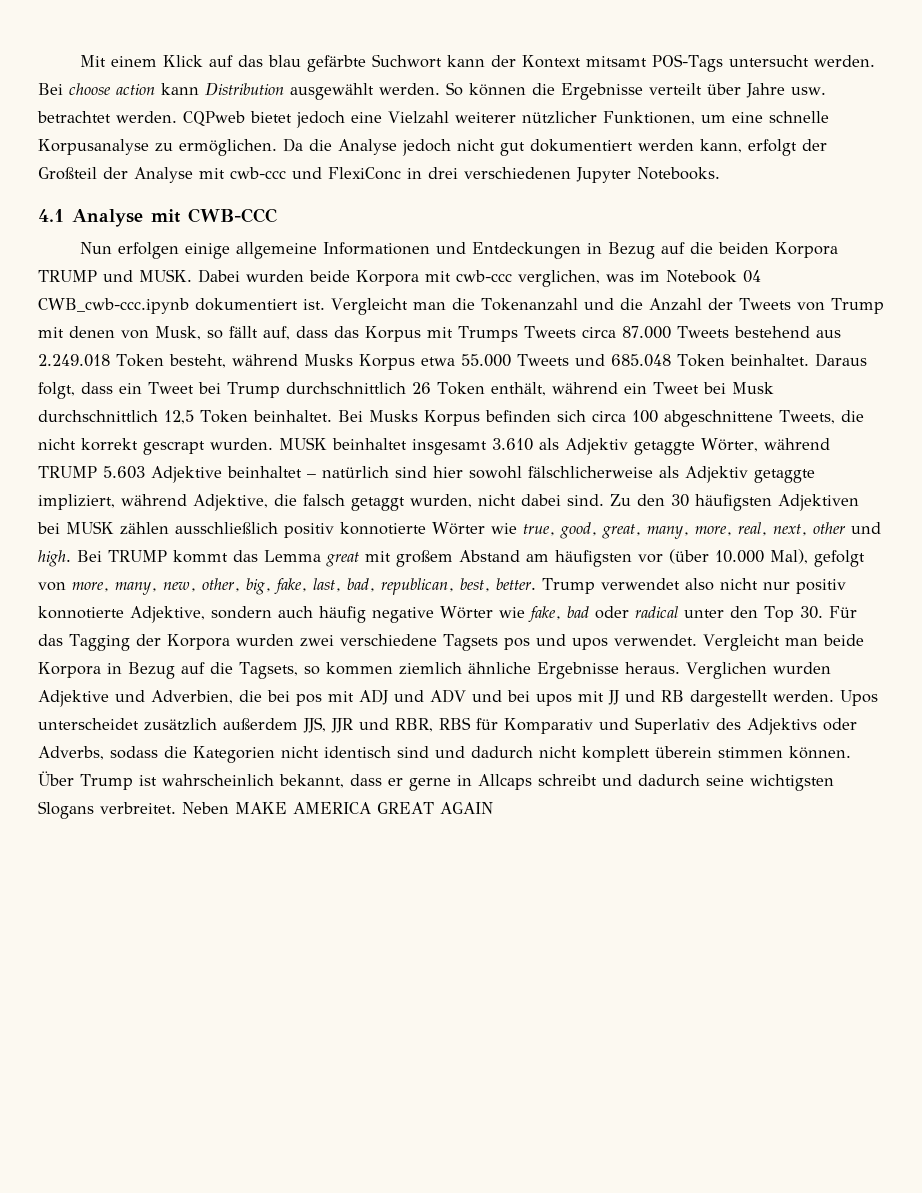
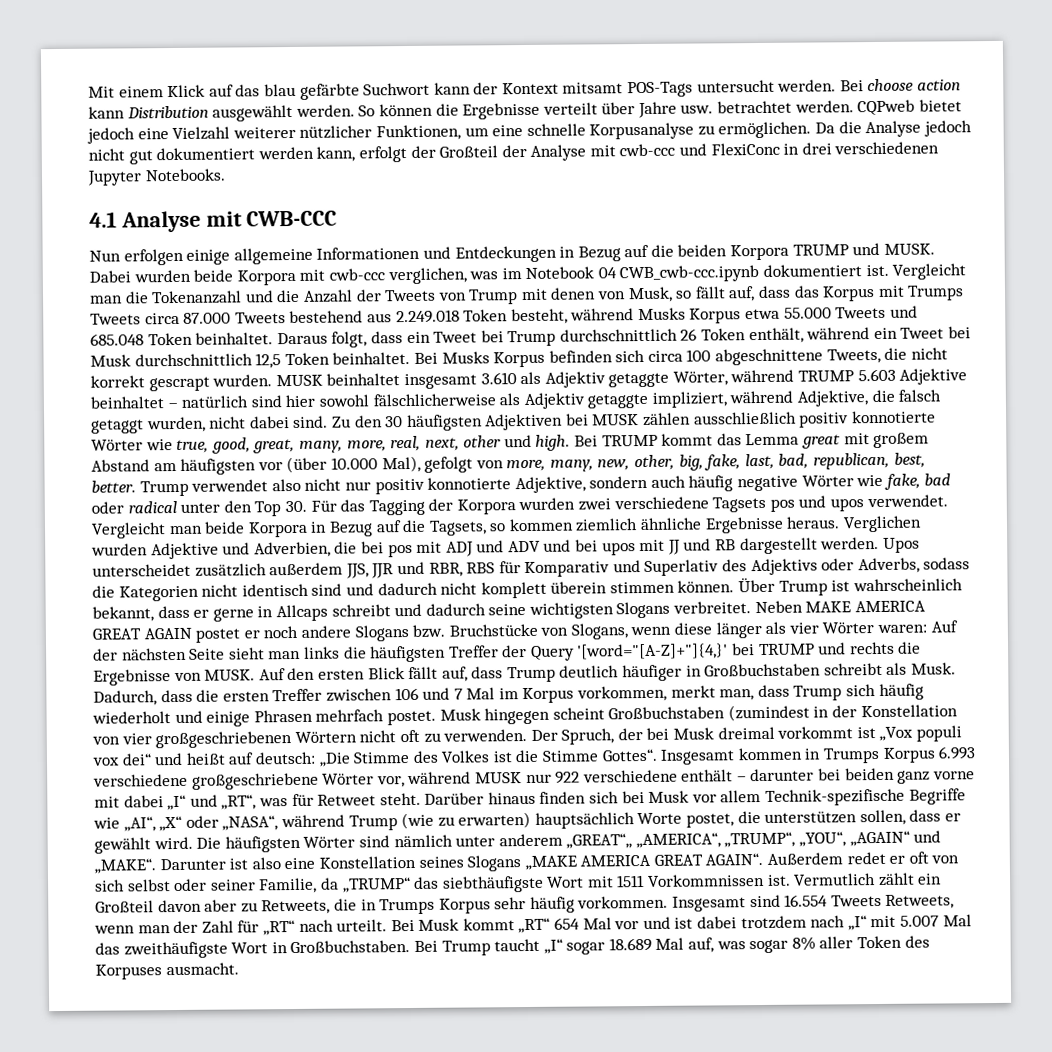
(493, 808) none -> [195,620,958,643] [93,641,922,663] [93,662,957,686] [93,683,924,706] [92,704,958,727] [92,725,963,749] [92,746,977,767] [93,767,975,790] [94,788,966,811] [93,809,962,832] [94,830,942,854] [94,851,960,874] [95,872,943,894] [95,894,955,915] [94,914,972,936] [95,935,930,959] [95,962,239,980] postet er noch andere Slogans bzw. Bruchstücke von Slogans, wenn diese länger als vier Wörter waren: Auf der nächsten Seite sieht man links die häufigsten Treffer der Query '[word="[A-Z]+"]{4,}' bei TRUMP und rechts die Ergebnisse von MUSK. Auf den ersten Blick fällt auf, dass Trump deutlich häufiger in Großbuchstaben schreibt als Musk. Dadurch, dass die ersten Treffer zwischen 106 und 7 Mal im Korpus vorkommen, merkt man, dass Trump sich häufig wiederholt und einige Phrasen mehrfach postet. Musk hingegen scheint Großbuchstaben (zumindest in der Konstellation von vier großgeschriebenen Wörtern nicht oft zu verwenden. Der Spruch, der bei Musk dreimal vorkommt ist „Vox populi vox dei“ und heißt auf deutsch: „Die Stimme des Volkes ist die Stimme Gottes“. Insgesamt kommen in Trumps Korpus 6.993 verschiedene großgeschriebene Wörter vor, während MUSK nur 922 verschiedene enthält – darunter bei beiden ganz vorne mit dabei „I“ und „RT“, was für Retweet steht. Darüber hinaus finden sich bei Musk vor allem Technik-spezifische Begriffe wie „AI“, „X“ oder „NASA“, während Trump (wie zu erwarten) hauptsächlich Worte postet, die unterstützen sollen, dass er gewählt wird. Die häufigsten Wörter sind nämlich unter anderem „GREAT“,, „AMERICA“, „TRUMP“, „YOU“, „AGAIN“ und „MAKE“. Darunter ist also eine Konstellation seines Slogans „MAKE AMERICA GREAT AGAIN“. Außerdem redet er oft von sich selbst oder seiner Familie, da „TRUMP“ das siebthäufigste Wort mit 1511 Vorkommnissen ist. Vermutlich zählt ein Großteil davon aber zu Retweets, die in Trumps Korpus sehr häufig vorkommen. Insgesamt sind 16.554 Tweets Retweets, wenn man der Zahl für „RT“ nach urteilt. Bei Musk kommt „RT“ 654 Mal vor und ist dabei trotzdem nach „I“ mit 5.007 Mal das zweithäufigste Wort in Großbuchstaben. Bei Trump taucht „I“ sogar 18.689 Mal auf, was sogar 8% aller Token des Korpuses ausmacht.

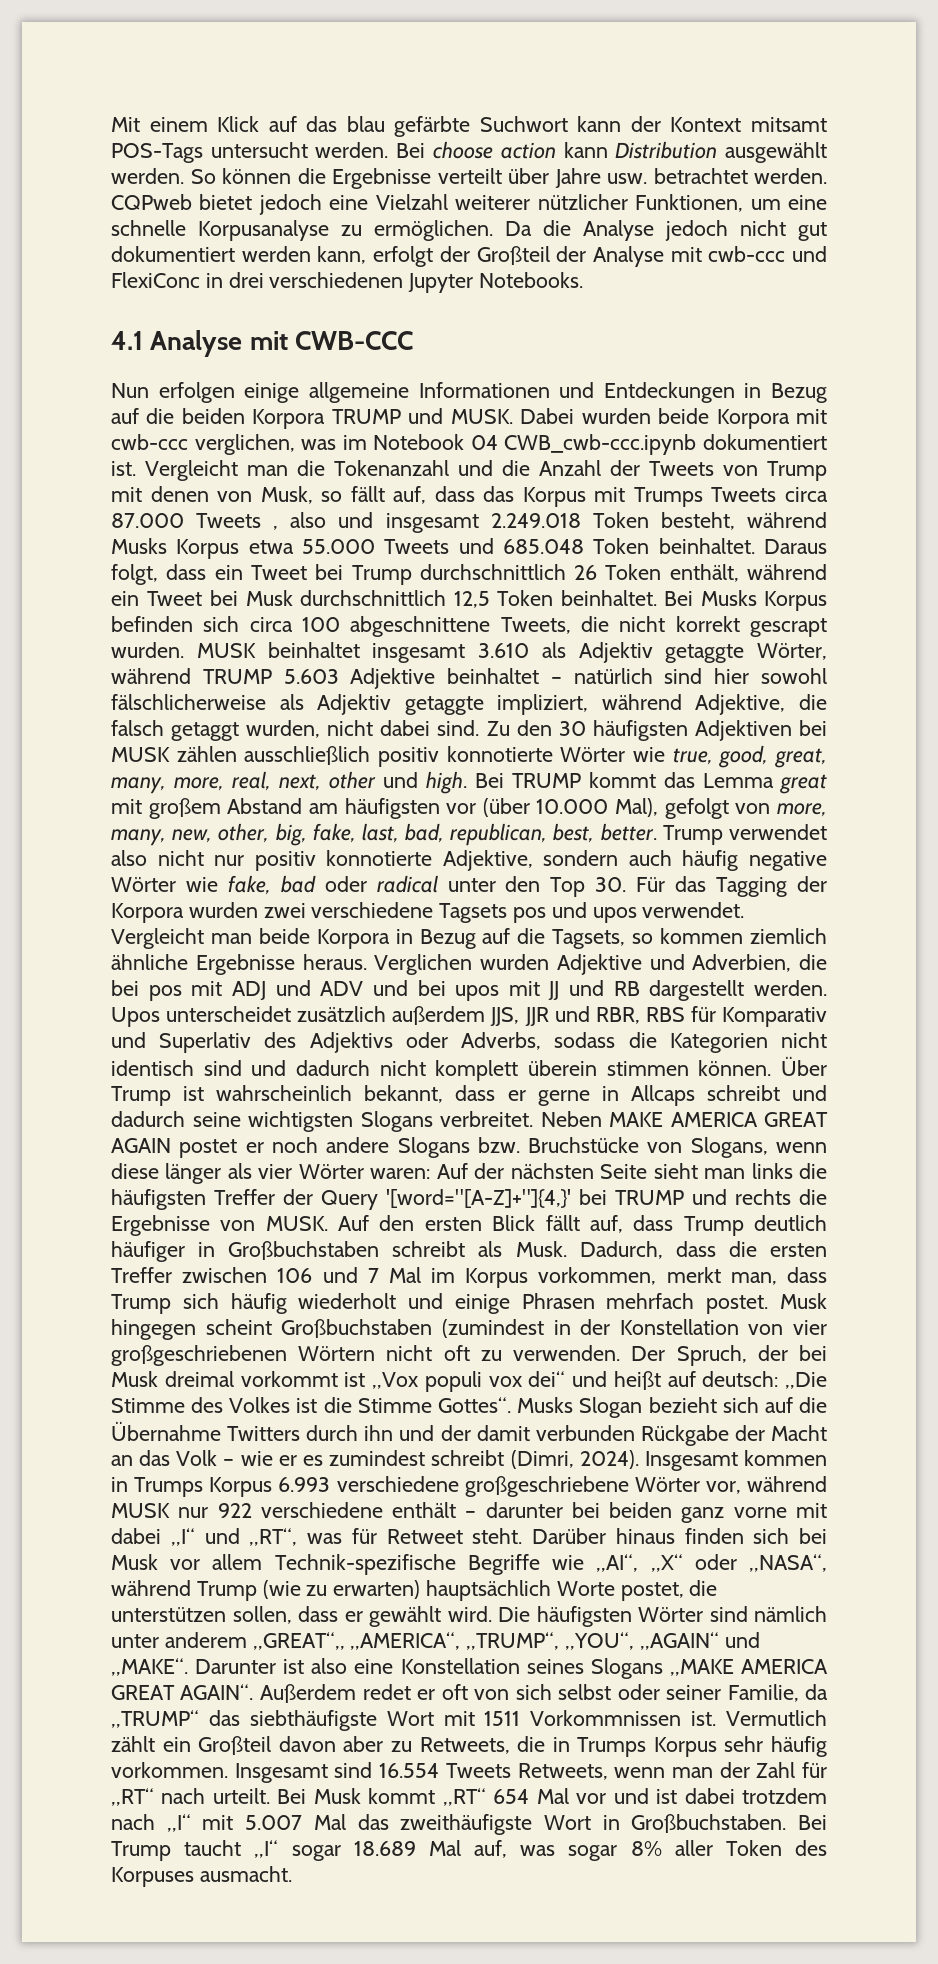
[289,310,392,324] bestehend aus -> [273,512,479,533] , also und insgesamt
(658, 755) none -> [517,1397,827,1418] [111,1421,827,1446] [111,1450,639,1469] Musks Slogan bezieht sich auf die Übernahme Twitters durch ihn und der damit verbunden Rückgabe der Macht an das Volk – wie er es zumindest schreibt (Dimri, 2024).

